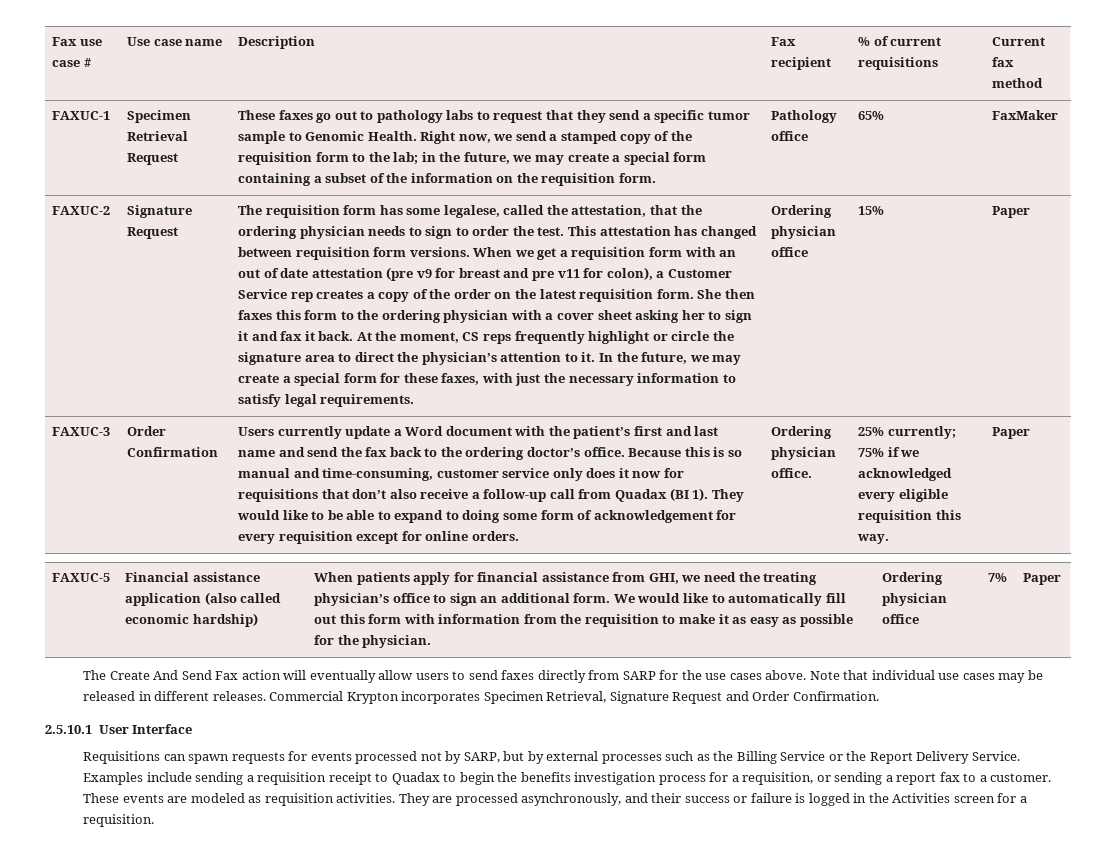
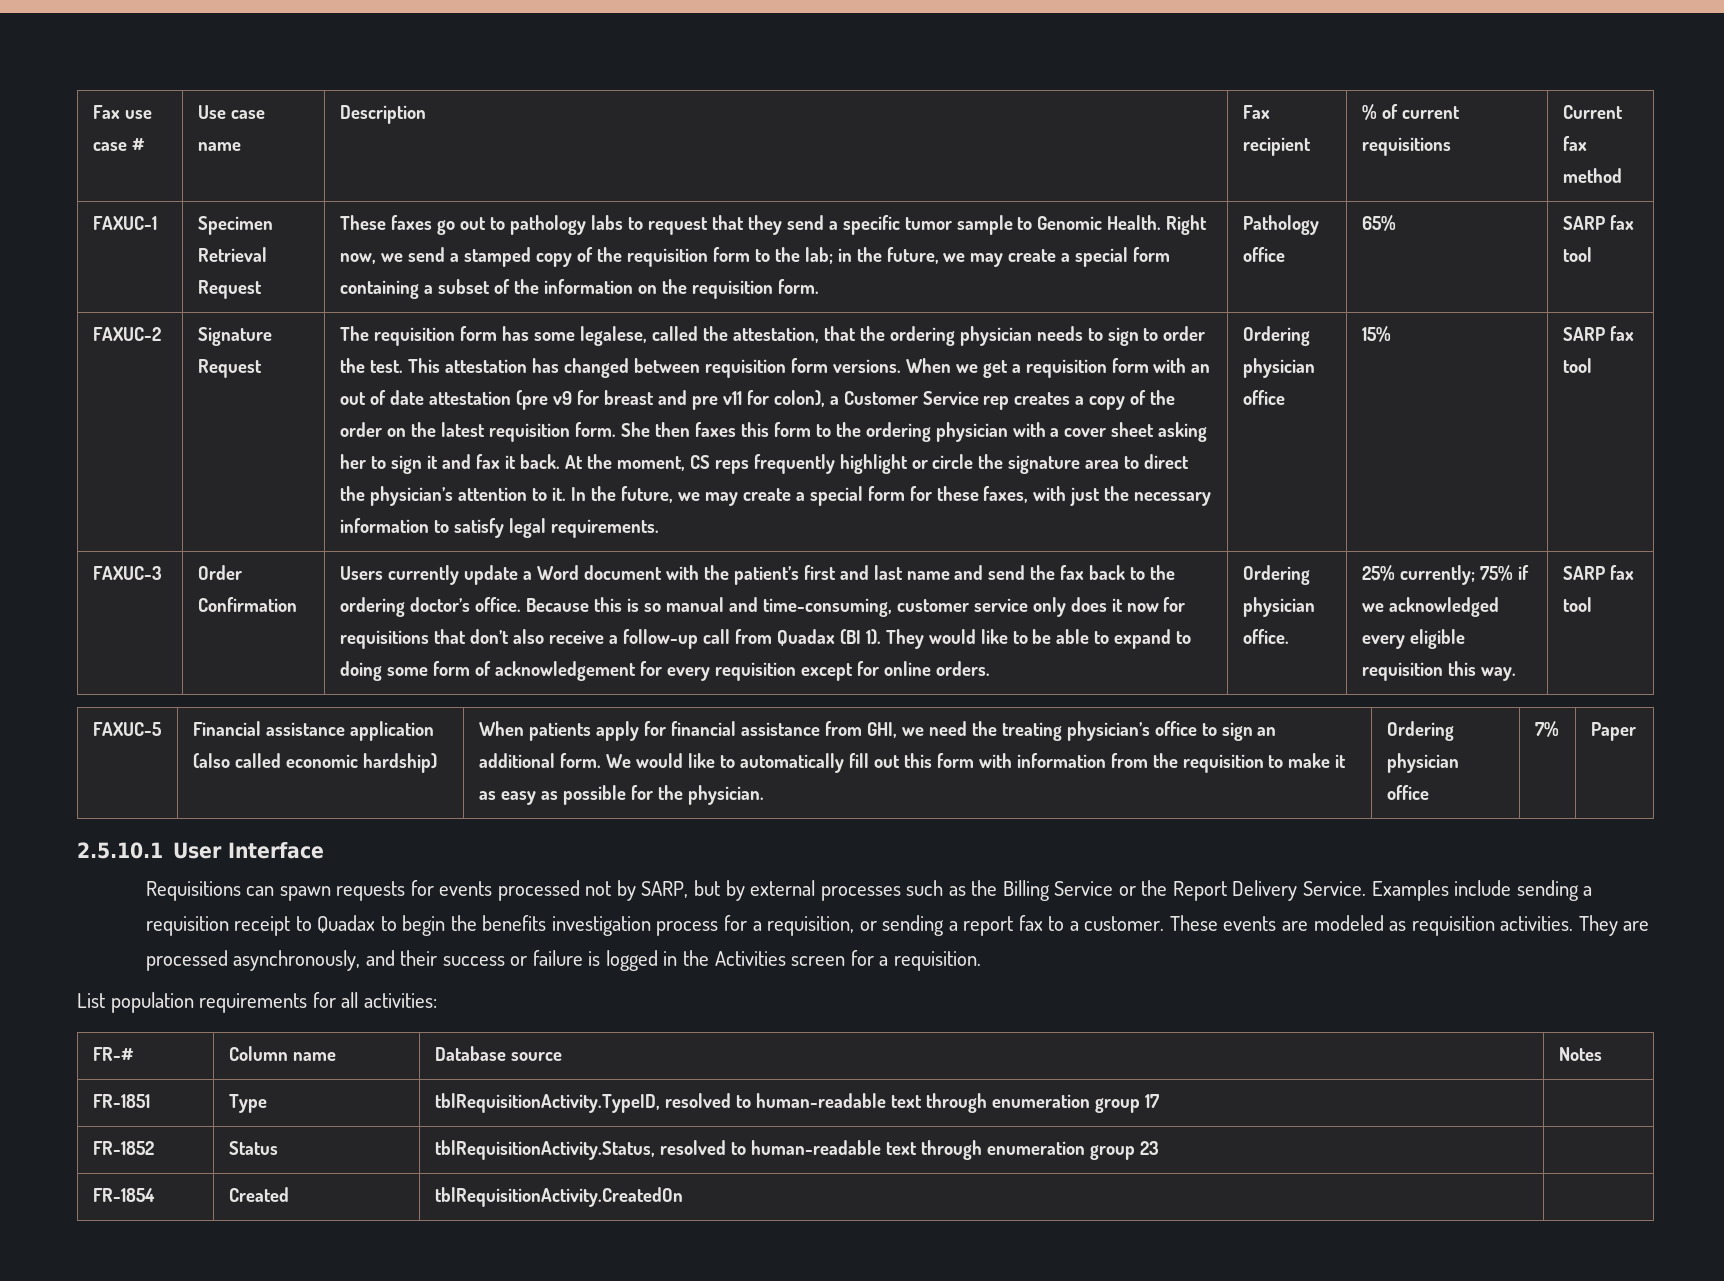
[992,110,1059,120] FaxMaker -> [1562,215,1634,230] [1562,247,1592,262] SARP fax tool
[992,206,1031,218] Paper -> [1562,326,1634,341] [1562,358,1592,373] SARP fax tool
[992,427,1031,439] Paper -> [1562,565,1634,580] [1562,597,1592,612] SARP fax tool
[83,670,1043,683] [83,691,879,704] // The Create And Send Fax action will eventually allow users to send faxes directly from SARP for the use cases above. Note that individual use cases may be released in different releases. Commercial Krypton incorporates Specimen Retrieval, Signature Request and Order Confirmation. -> (1636, 731) none
(155, 820) none -> [77,992,437,1013] [92,1047,134,1061] [228,1046,336,1061] [434,1046,562,1061] [1558,1047,1602,1061] [92,1094,150,1108] [228,1094,267,1113] [434,1093,1159,1113] [92,1141,154,1155] [228,1141,278,1155] [434,1140,1159,1160] [92,1188,155,1202] [228,1187,289,1202] [434,1187,683,1207] // List population requirements for all activities: // FR-# | Column name | Database source | Notes // FR-1851 | Type | tblRequisitionActivity.TypeID, resolved to human-readable text through enumeration group 17 | // FR-1852 | Status | tblRequisitionActivity.Status, resolved to human-readable text through enumeration group 23 | // FR-1854 | Created | tblRequisitionActivity.CreatedOn |

